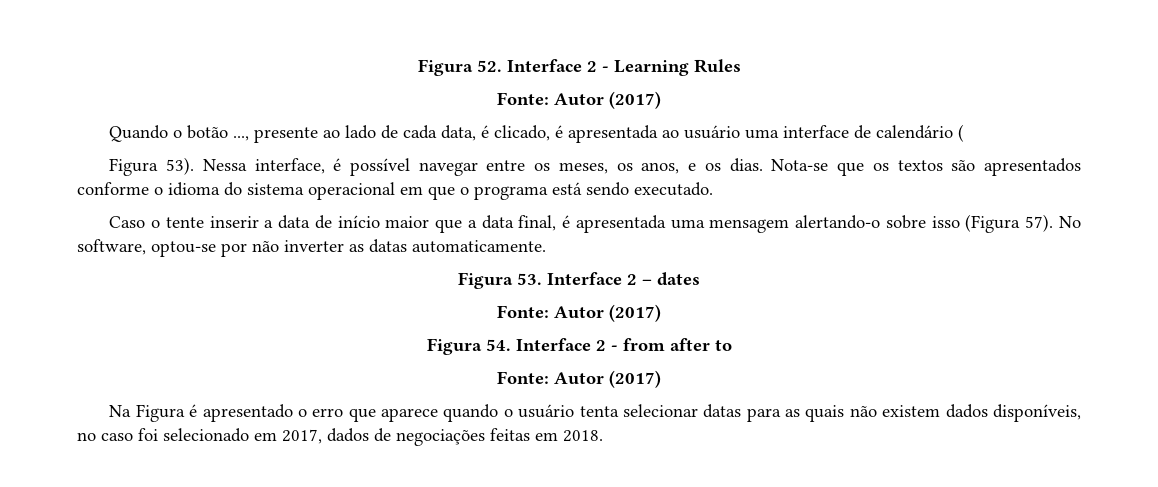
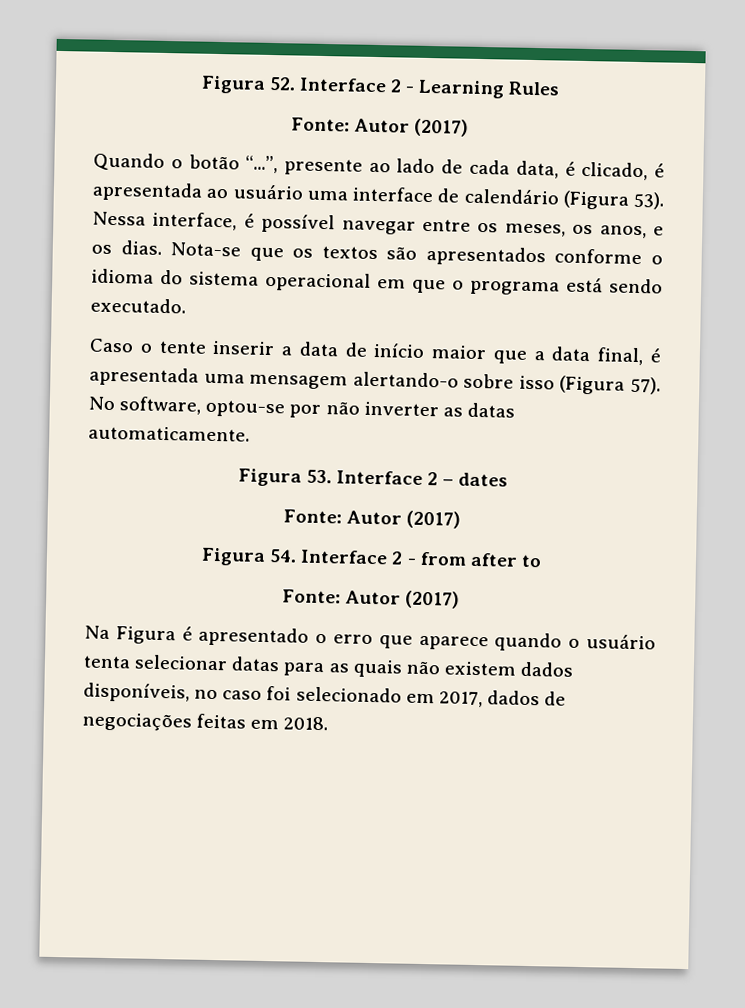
[233,136,250,141] ..., -> [245,155,279,174] “...”,
[958,124,965,142] [109,158,159,176] ( // Figura -> [562,190,629,210] (Figura

